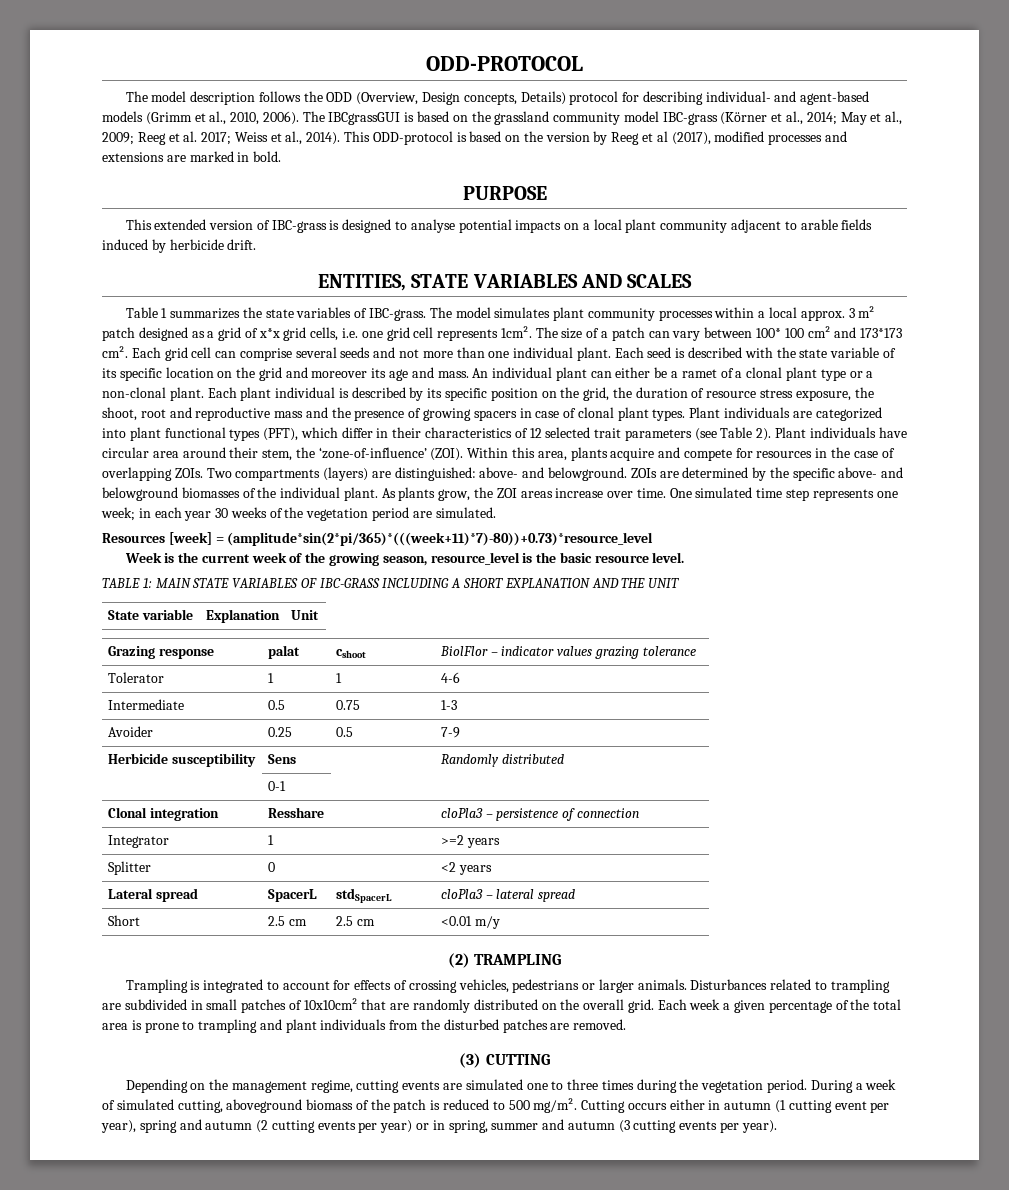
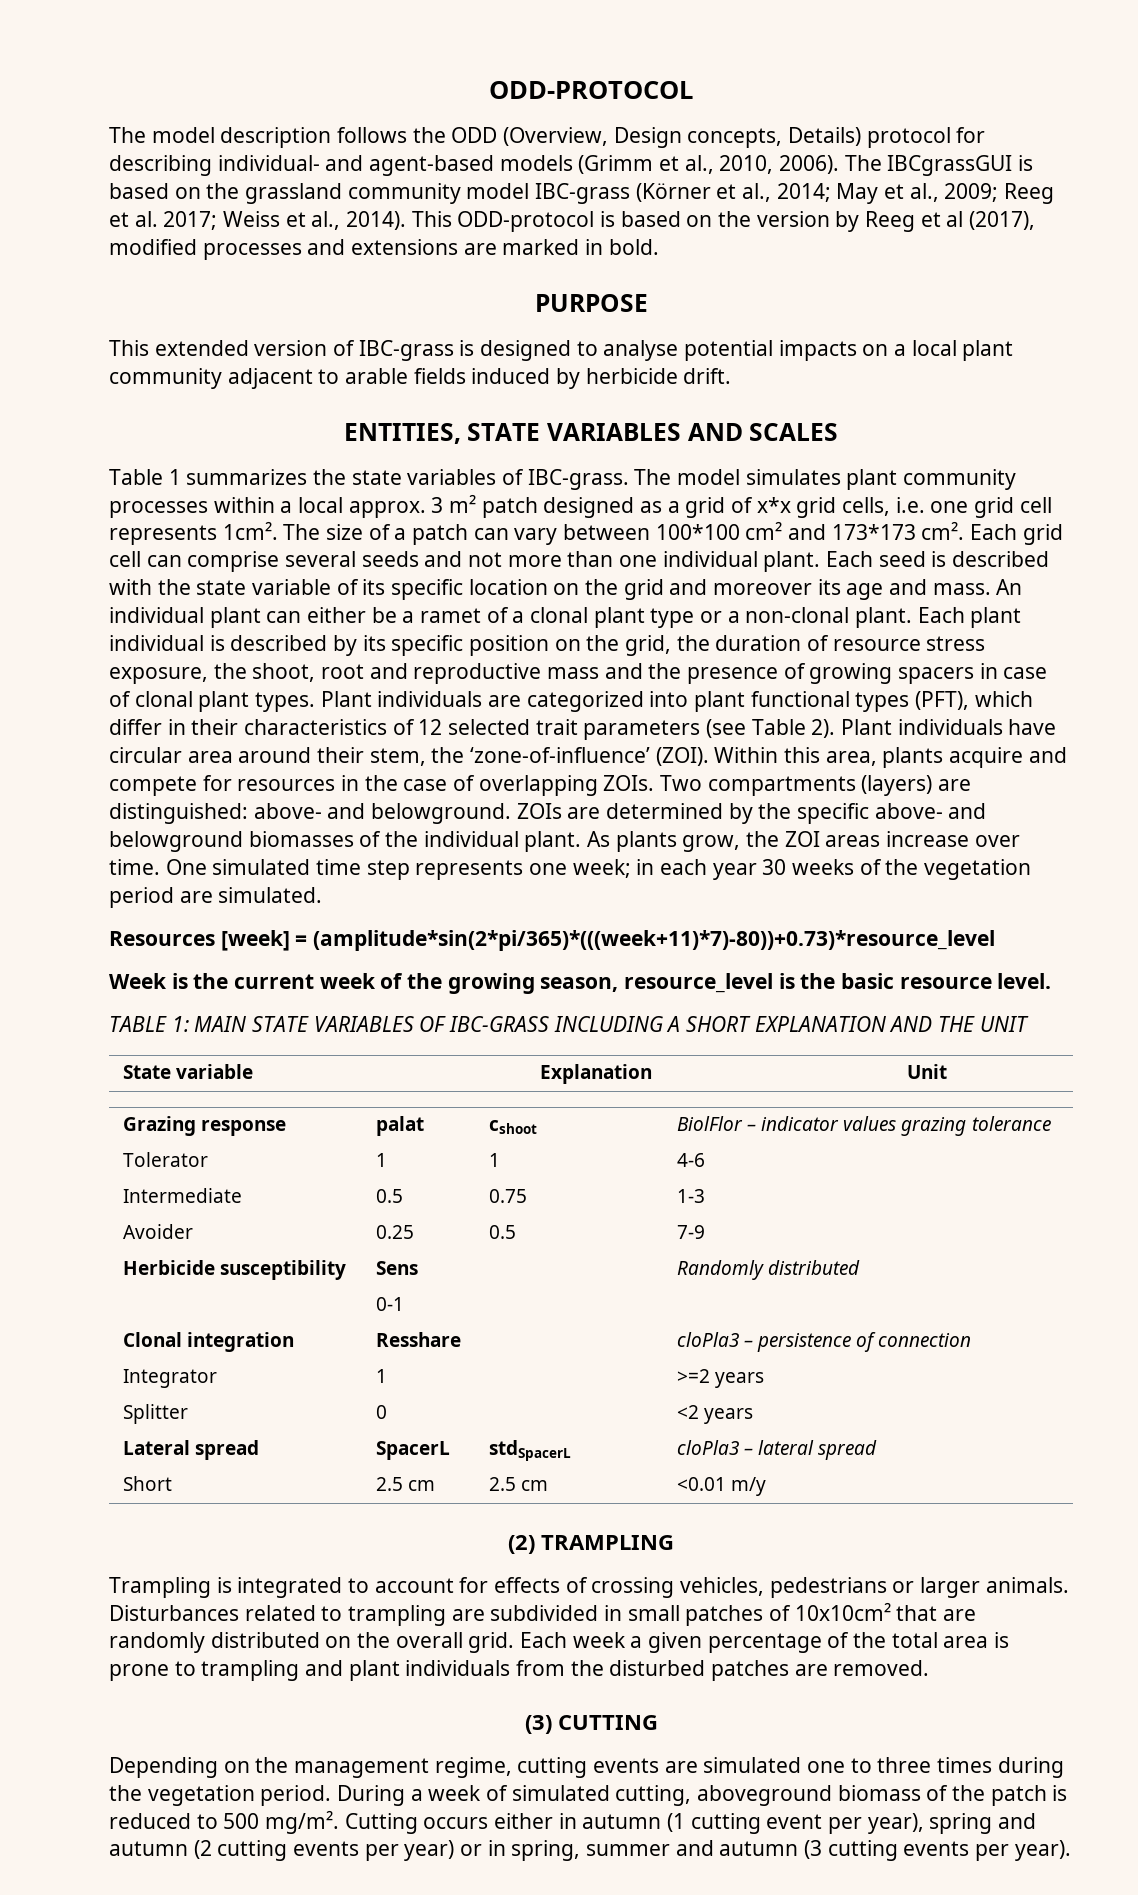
[755,328,804,338] 100* 100 -> [655,524,740,540] 100*100

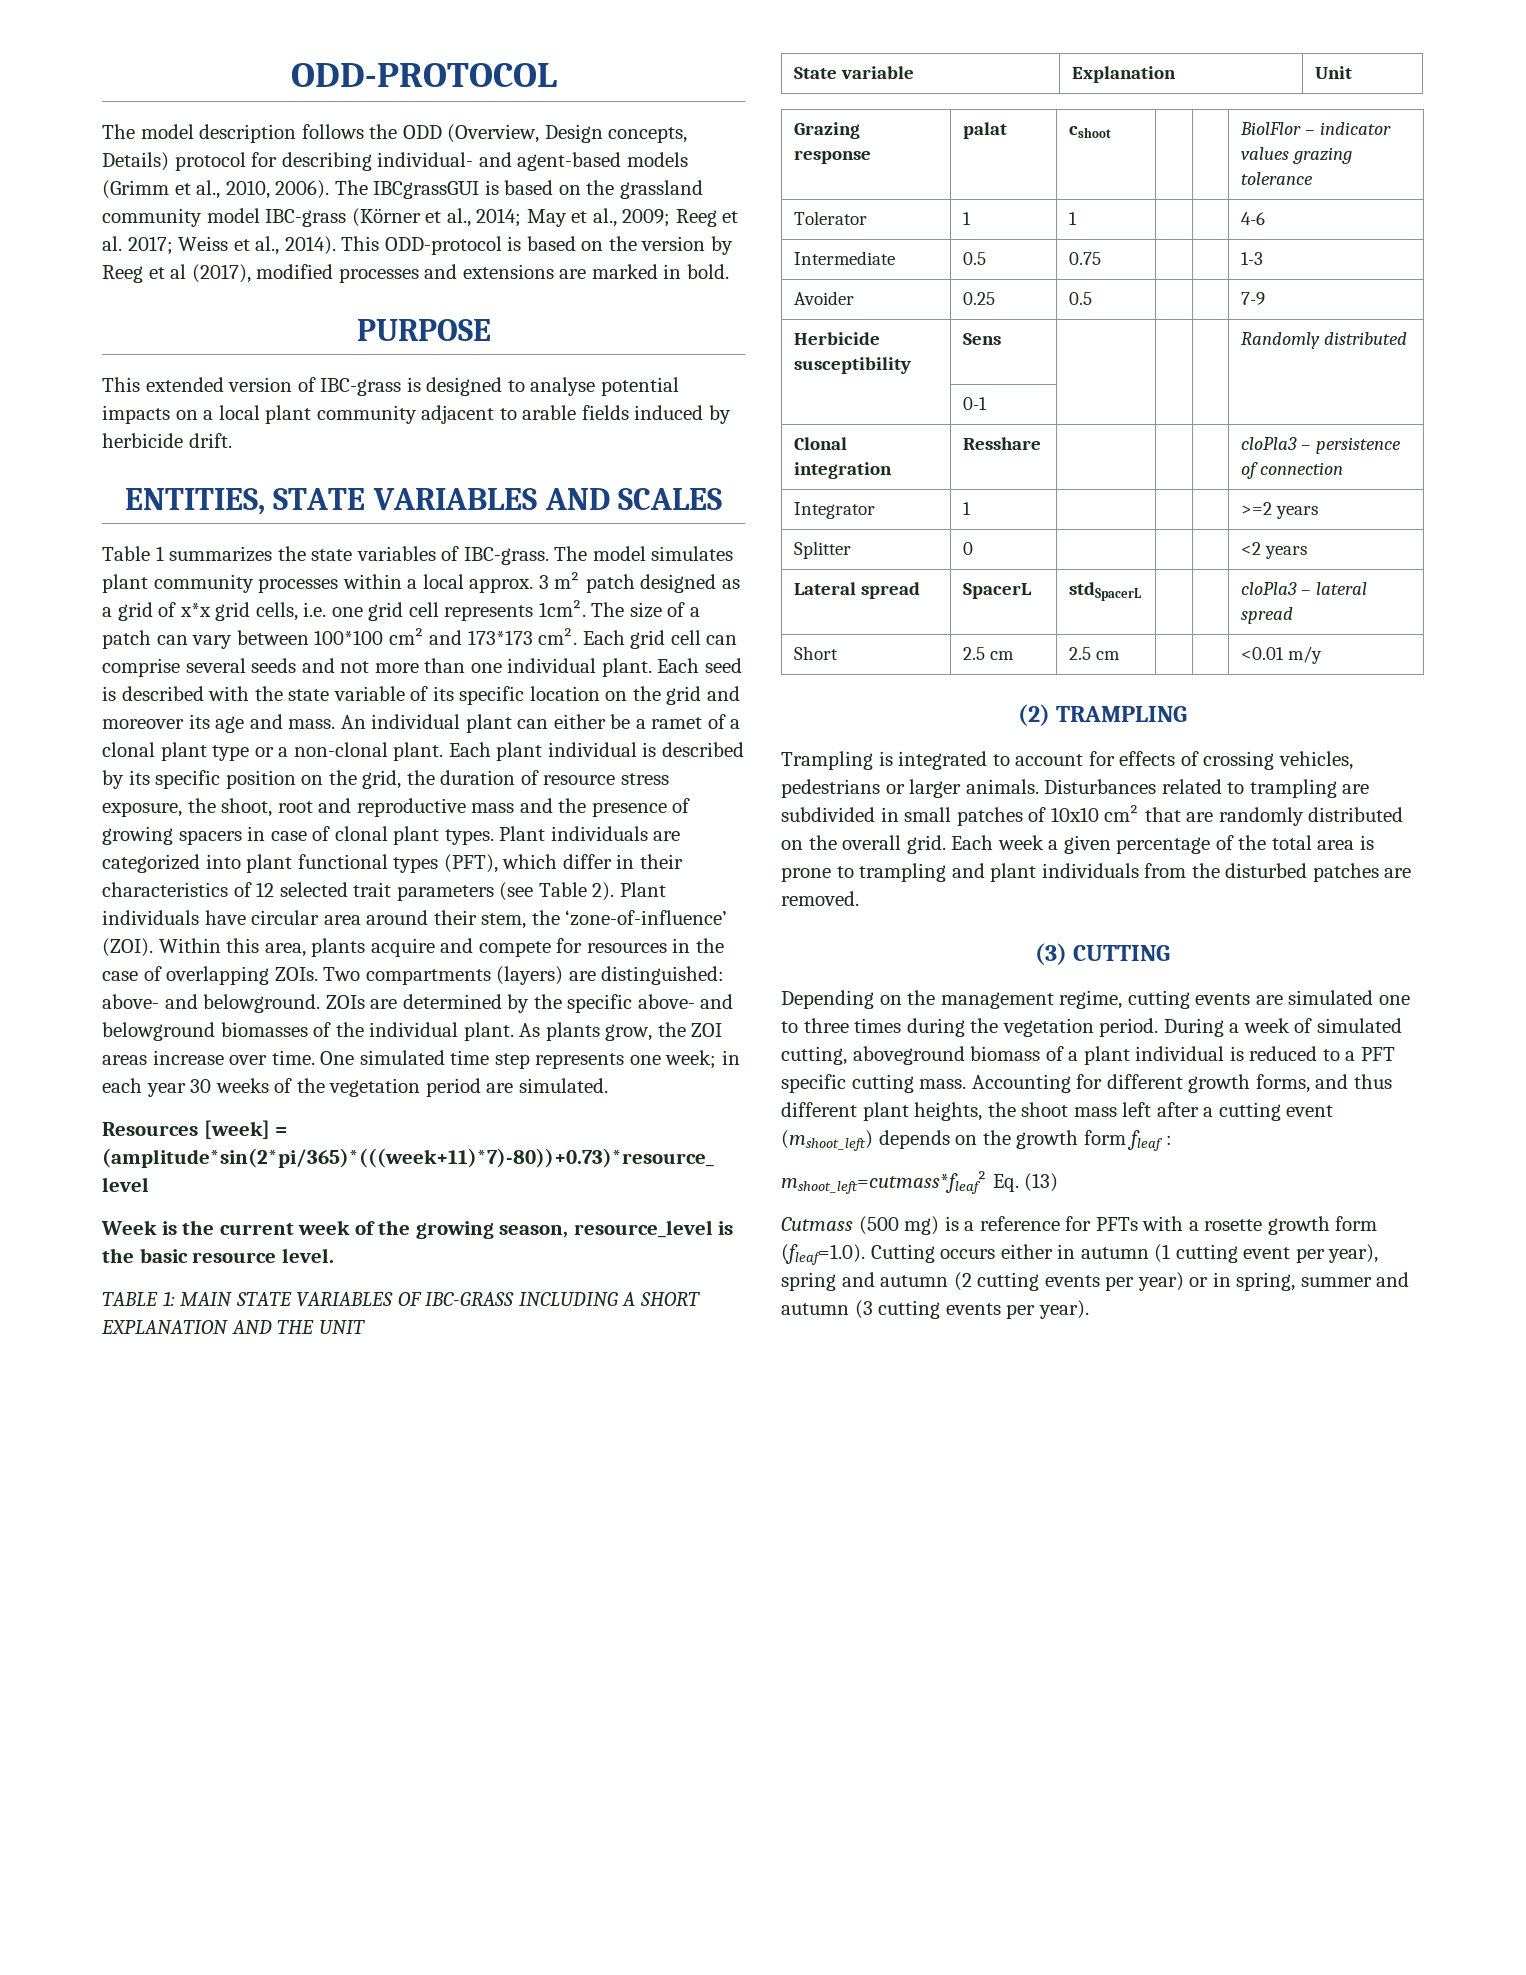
[794,1602,891,1621] 10x10cm² -> [1050,805,1140,822] 10x10 cm²
[952,1785,1068,1806] [109,1810,340,1834] the patch is reduced to 500 mg/m². -> [1068,1046,1395,1065] [781,1074,1392,1093] [781,1102,1334,1121] [781,1130,1172,1151] [781,1171,1059,1194] [781,1216,1378,1235] [781,1244,865,1265] a plant individual is reduced to a PFT specific cutting mass. Accounting for different growth forms, and thus different plant heights, the shoot mass left after a cutting event (mshoot_left) depends on the growth form fleaf : // mshoot_left=cutmass*fleaf² Eq. (13) // Cutmass (500 mg) is a reference for PFTs with a rosette growth form (fleaf=1.0).

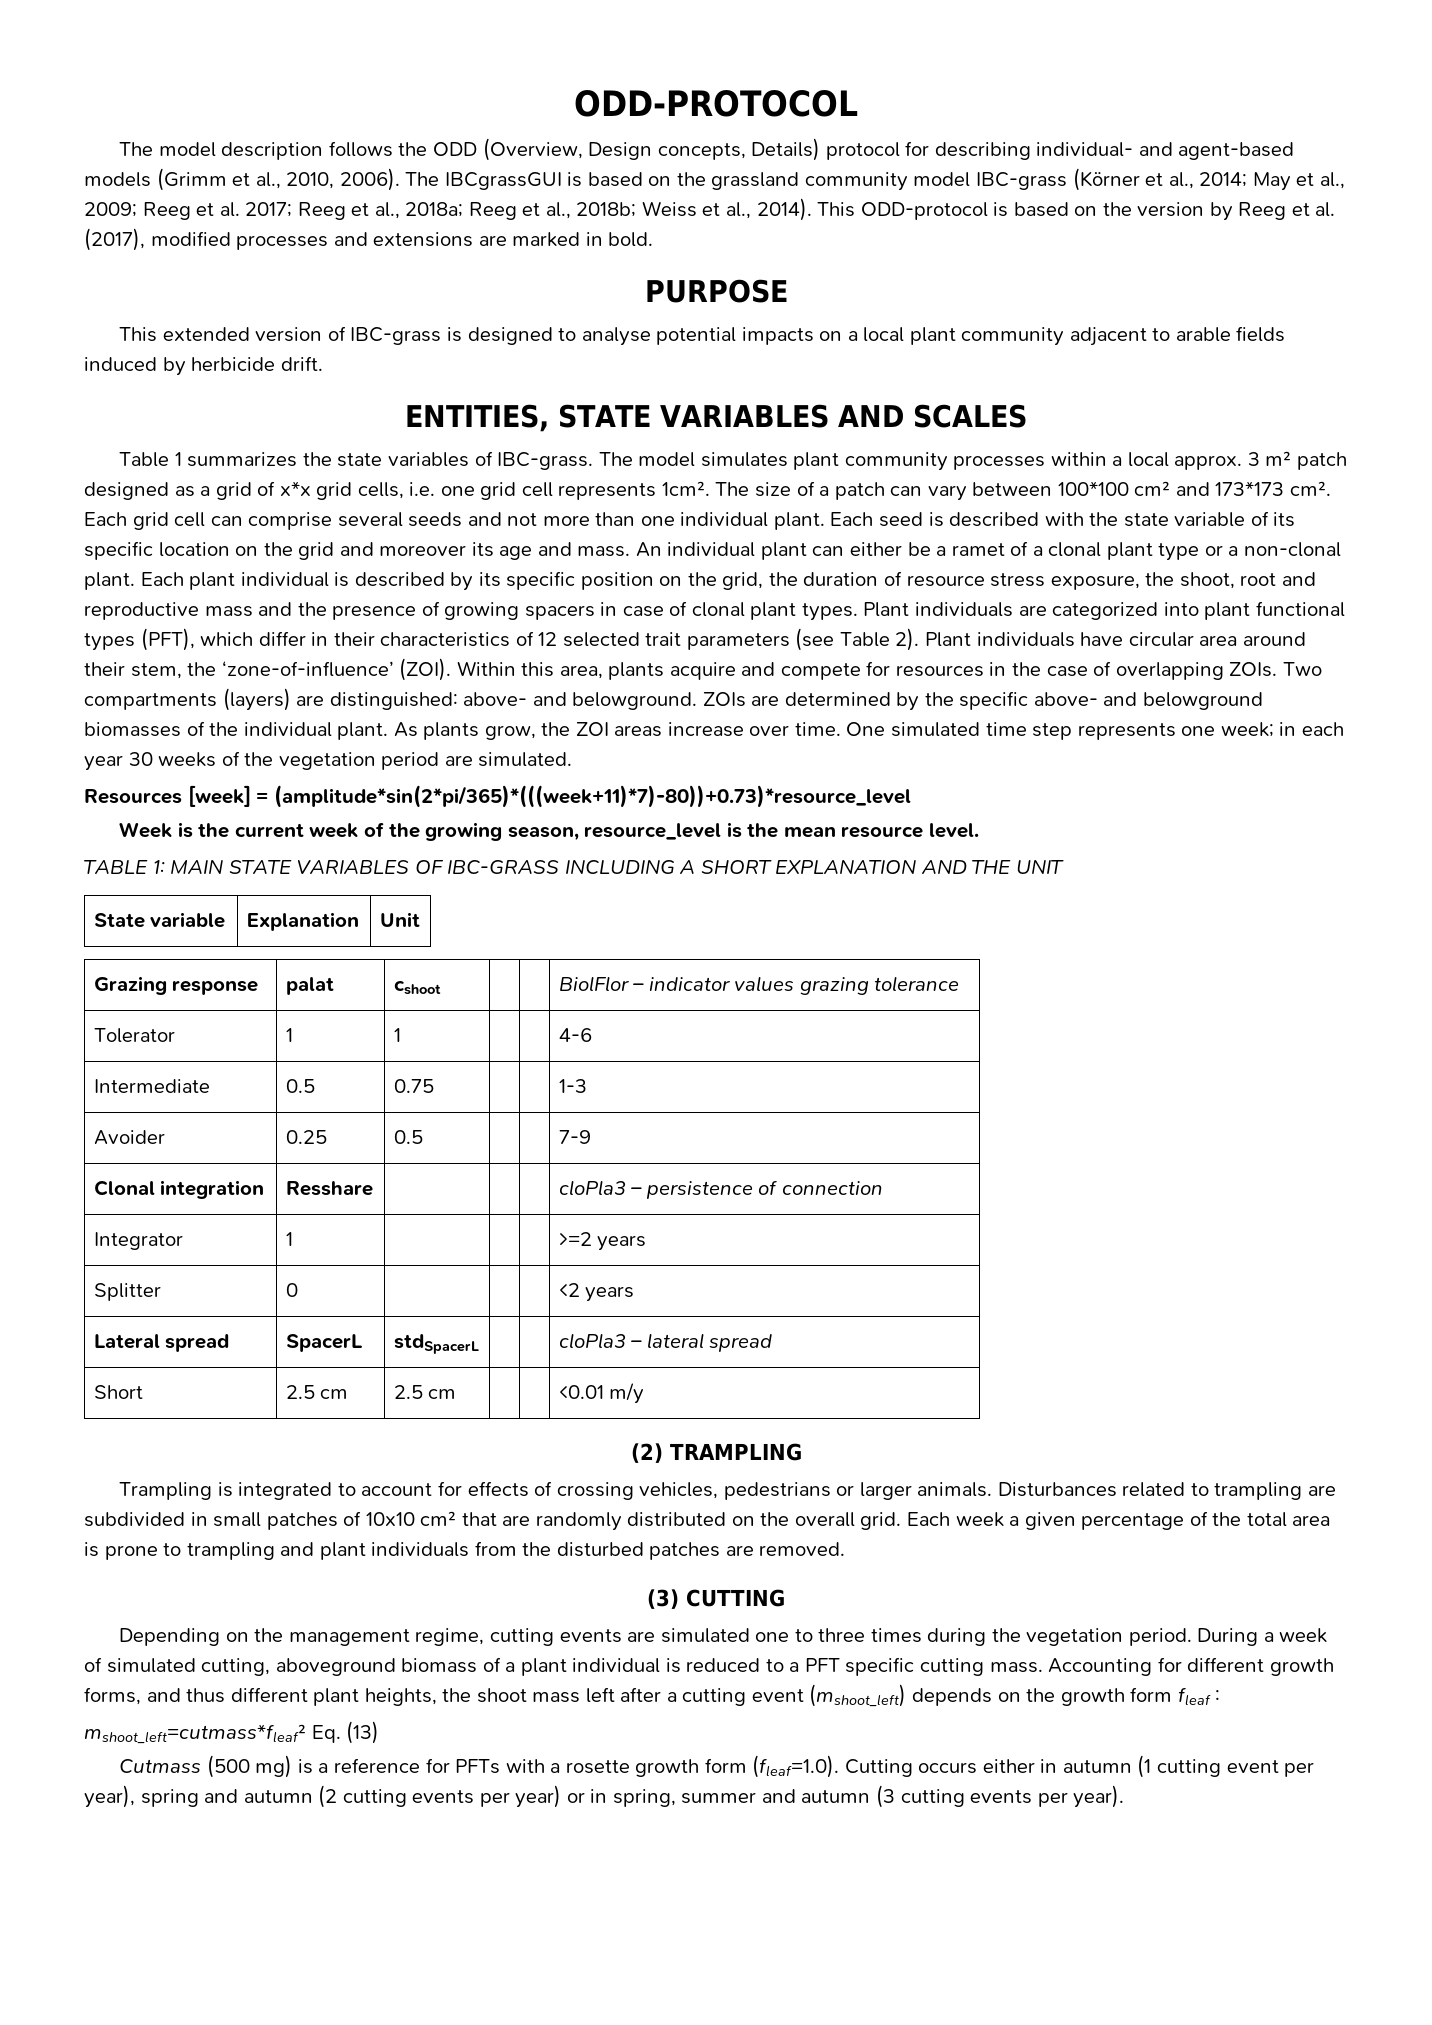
(173, 245) none -> [297,202,637,220] Reeg et al., 2018a; Reeg et al., 2018b;
[170,264,187,279] al -> [1315,202,1336,217] al.
[139,1248,188,1263] basic -> [783,826,836,838] mean
[794,332,881,345] [794,357,912,374] [963,333,1002,345] [1241,332,1408,349] [963,397,988,410] // Herbicide susceptibility | Sens | | | | Randomly distributed // | 0-1 | | | | -> (591, 1137) none

